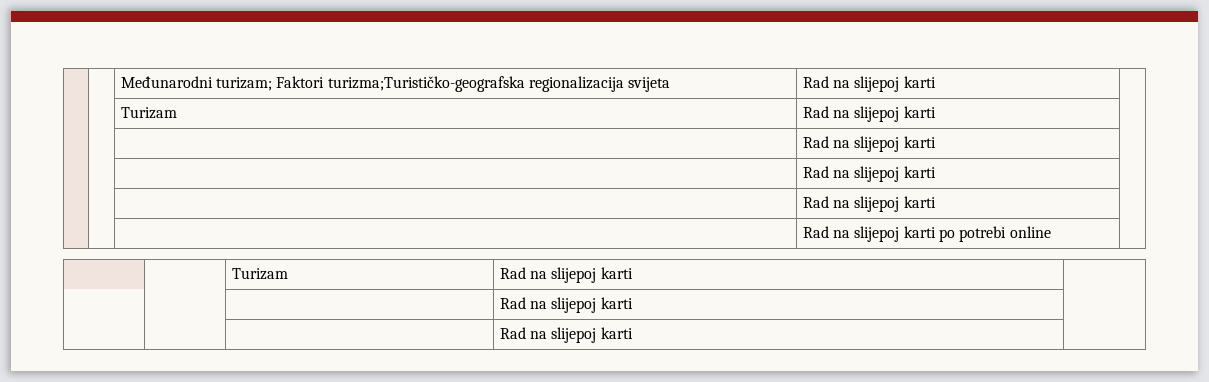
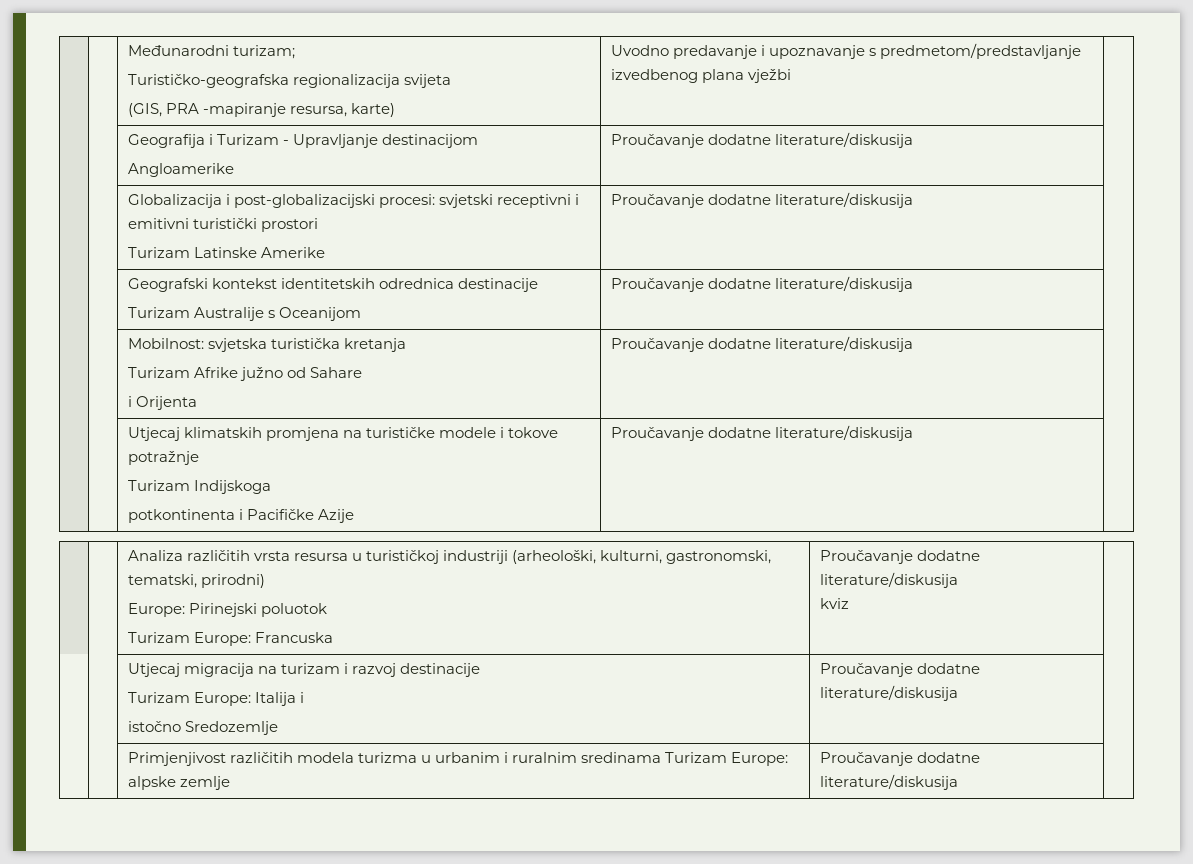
[276,76,525,92] Faktori turizma;Turističko-geografska -> [127,74,289,88] // Turističko-geografska
[802,76,936,92] [120,107,177,119] [802,106,936,122] [802,136,936,152] [802,166,936,182] [802,196,936,212] [802,226,1051,242] [231,268,288,280] [499,267,633,283] [499,297,633,313] [499,327,633,343] | Rad na slijepoj karti | // | | Turizam | Rad na slijepoj karti | // | | | Rad na slijepoj karti | // | | | Rad na slijepoj karti | // | | | Rad na slijepoj karti | // | | | Rad na slijepoj karti po potrebi online | // | | Turizam | Rad na slijepoj karti | // | | | Rad na slijepoj karti | // | | | Rad na slijepoj karti -> [127,103,395,117] [610,43,1082,59] [610,69,791,83] [127,134,479,148] [127,163,234,177] [610,132,913,148] [127,194,580,208] [127,218,318,232] [127,247,325,258] [610,192,913,208] [127,278,538,292] [127,307,361,321] [610,276,913,292] [127,338,406,352] [127,367,362,381] [127,396,197,410] [610,336,913,352] [127,427,559,441] [127,451,199,465] [127,480,271,494] [127,509,354,523] [610,425,913,441] [127,550,772,564] [127,574,265,588] [127,603,327,617] [127,632,333,646] [819,550,980,564] [819,572,958,588] [819,598,849,609] [127,663,481,677] [127,692,304,706] [127,721,278,735] [819,663,980,677] [819,685,958,701] [127,752,789,766] [127,776,230,790] [819,752,980,766] [819,774,958,790] // (GIS, PRA -mapiranje resursa, karte) | Uvodno predavanje i upoznavanje s predmetom/predstavljanje izvedbenog plana vježbi | // | | Geografija i Turizam - Upravljanje destinacijom // Angloamerike | Proučavanje dodatne literature/diskusija | // | | Globalizacija i post-globalizacijski procesi: svjetski receptivni i emitivni turistički prostori // Turizam Latinske Amerike | Proučavanje dodatne literature/diskusija | // | | Geografski kontekst identitetskih odrednica destinacije // Turizam Australije s Oceanijom | Proučavanje dodatne literature/diskusija | // | | Mobilnost: svjetska turistička kretanja // Turizam Afrike južno od Sahare // i Orijenta | Proučavanje dodatne literature/diskusija | // | | Utjecaj klimatskih promjena na turističke modele i tokove potražnje // Turizam Indijskoga // potkontinenta i Pacifičke Azije | Proučavanje dodatne literature/diskusija | // | | Analiza različitih vrsta resursa u turističkoj industriji (arheološki, kulturni, gastronomski, tematski, prirodni) // Europe: Pirinejski poluotok // Turizam Europe: Francuska | Proučavanje dodatne literature/diskusija // kviz | // | | Utjecaj migracija na turizam i razvoj destinacije // Turizam Europe: Italija i // istočno Sredozemlje | Proučavanje dodatne literature/diskusija | // | | Primjenjivost različitih modela turizma u urbanim i ruralnim sredinama Turizam Europe: alpske zemlje | Proučavanje dodatne literature/diskusija

